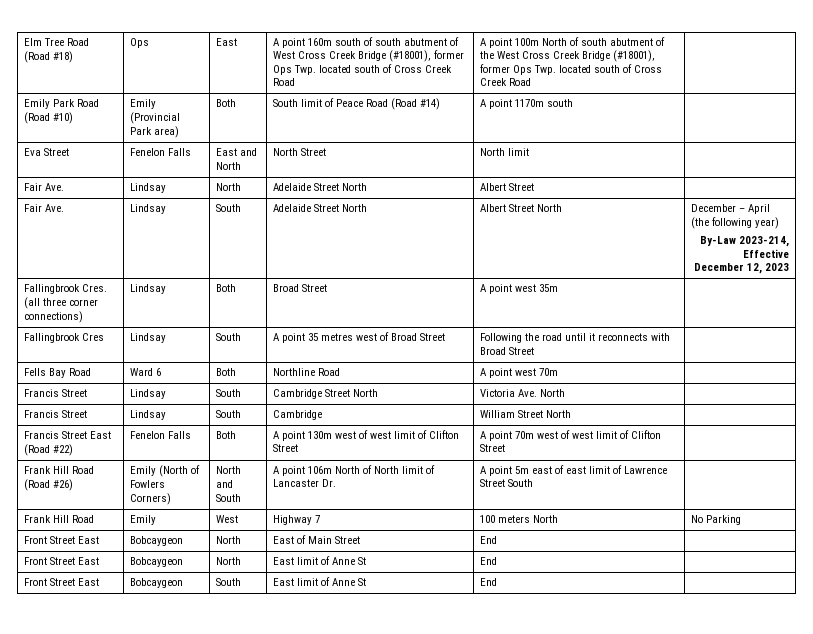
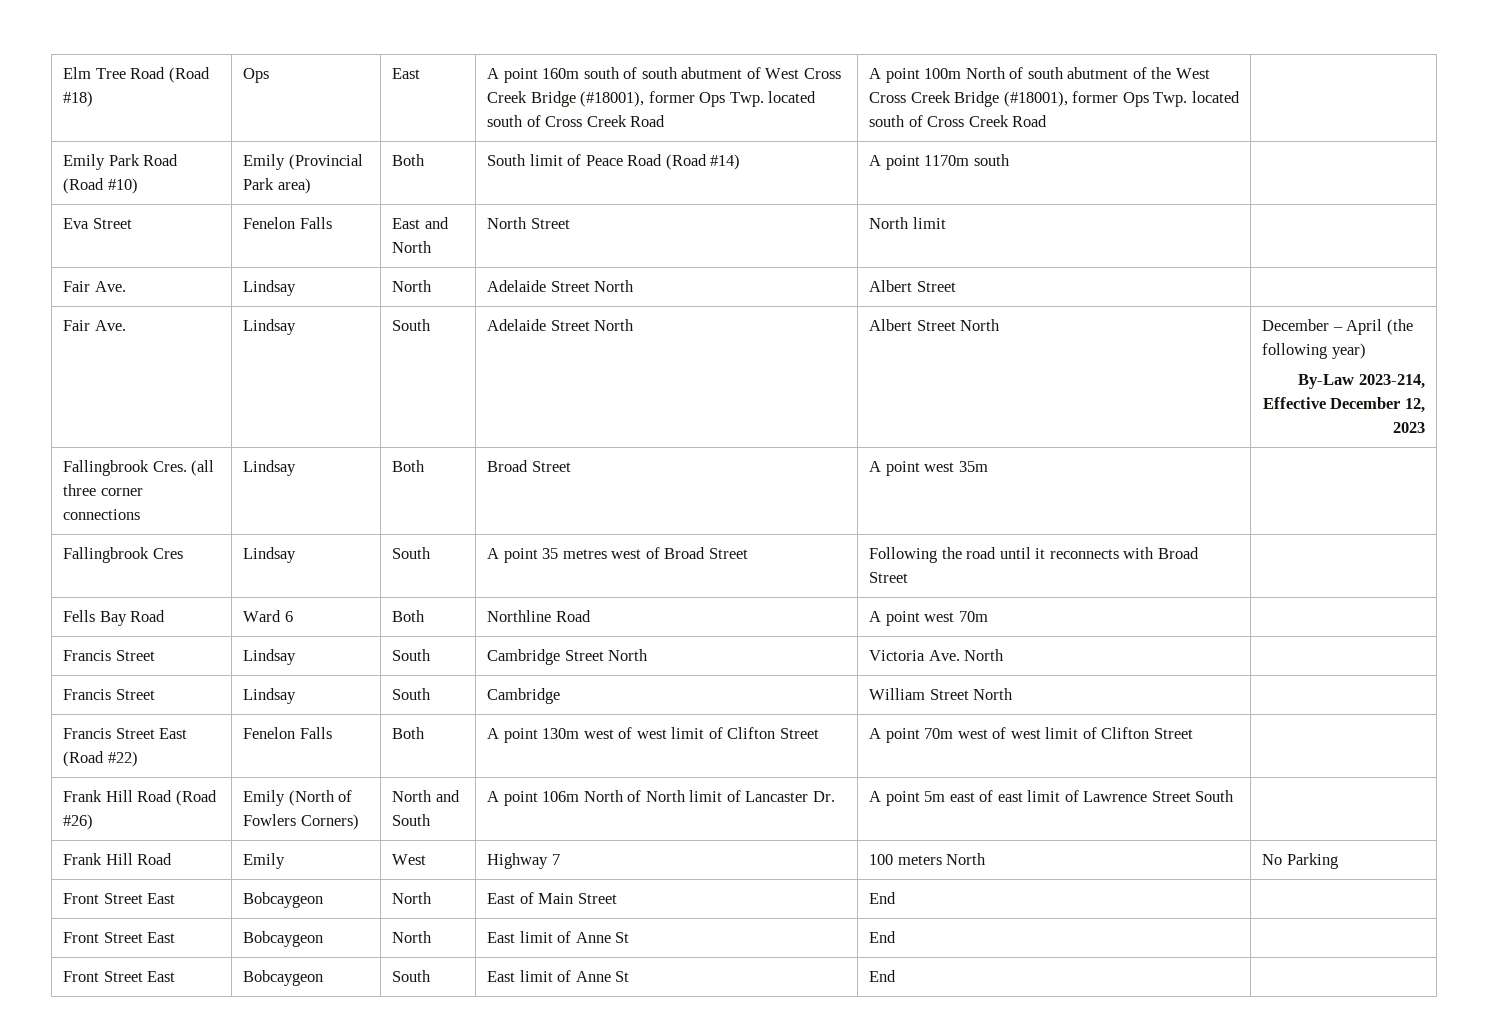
[23,311,83,323] connections) -> [63,509,141,520] connections

